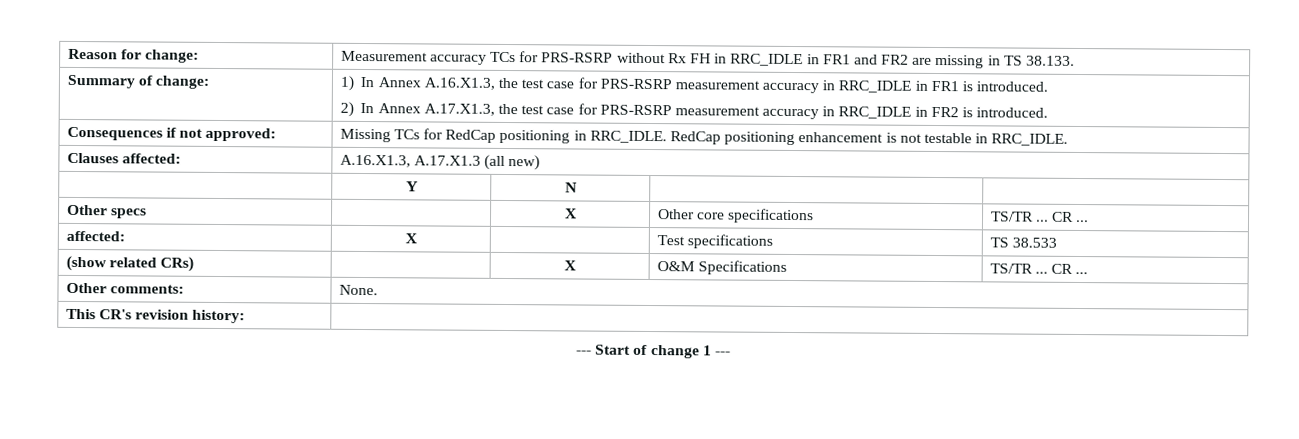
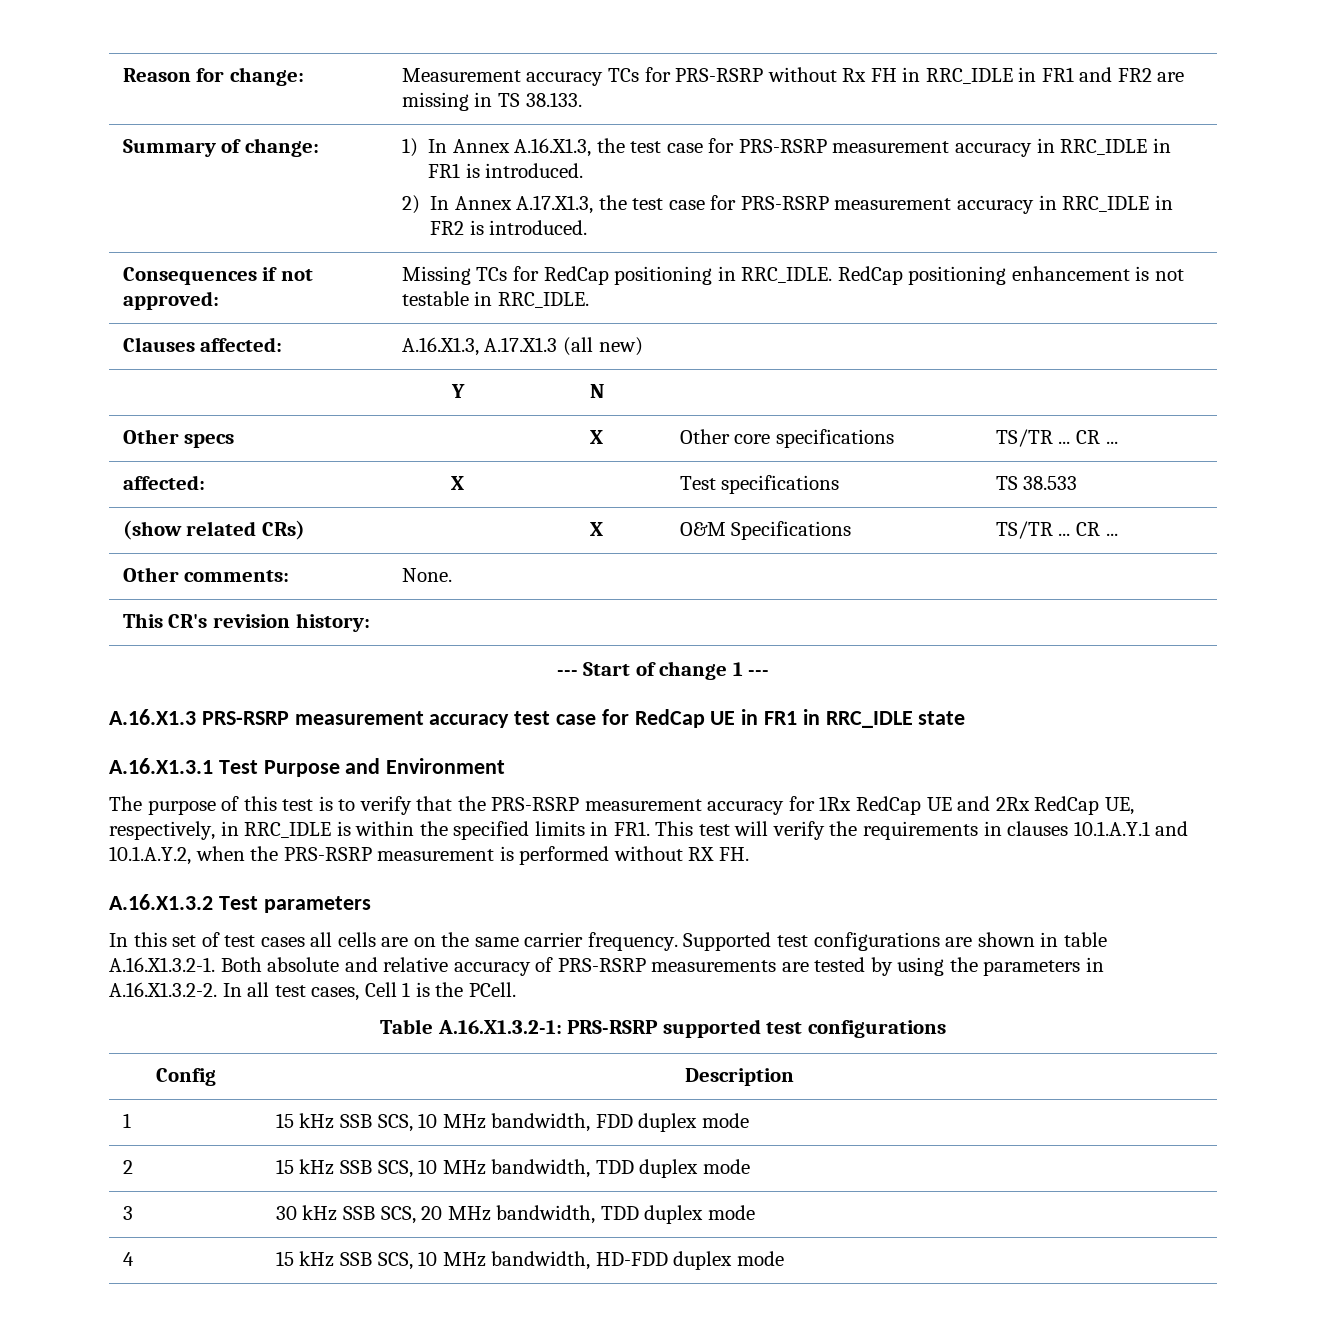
(731, 353) none -> [109,709,966,728] [109,758,506,777] [109,796,1134,815] [109,821,1189,840] [109,846,749,865] [109,894,371,913] [109,932,1107,951] [109,957,1105,976] [109,982,516,1001] [380,1019,946,1038] [156,1068,216,1086] [685,1068,795,1086] [122,1113,131,1128] [275,1113,749,1132] [122,1160,133,1174] [275,1159,750,1178] [122,1206,133,1220] [275,1205,755,1224] [122,1252,134,1266] [275,1251,784,1270] // A.16.X1.3 PRS-RSRP measurement accuracy test case for RedCap UE in FR1 in RRC_IDLE state // A.16.X1.3.1 Test Purpose and Environment // The purpose of this test is to verify that the PRS-RSRP measurement accuracy for 1Rx RedCap UE and 2Rx RedCap UE, respectively, in RRC_IDLE is within the specified limits in FR1. This test will verify the requirements in clauses 10.1.A.Y.1 and 10.1.A.Y.2, when the PRS-RSRP measurement is performed without RX FH. // A.16.X1.3.2 Test parameters // In this set of test cases all cells are on the same carrier frequency. Supported test configurations are shown in table A.16.X1.3.2-1. Both absolute and relative accuracy of PRS-RSRP measurements are tested by using the parameters in A.16.X1.3.2-2. In all test cases, Cell 1 is the PCell. // Table A.16.X1.3.2-1: PRS-RSRP supported test configurations // Config | Description // 1 | 15 kHz SSB SCS, 10 MHz bandwidth, FDD duplex mode // 2 | 15 kHz SSB SCS, 10 MHz bandwidth, TDD duplex mode // 3 | 30 kHz SSB SCS, 20 MHz bandwidth, TDD duplex mode // 4 | 15 kHz SSB SCS, 10 MHz bandwidth, HD-FDD duplex mode

